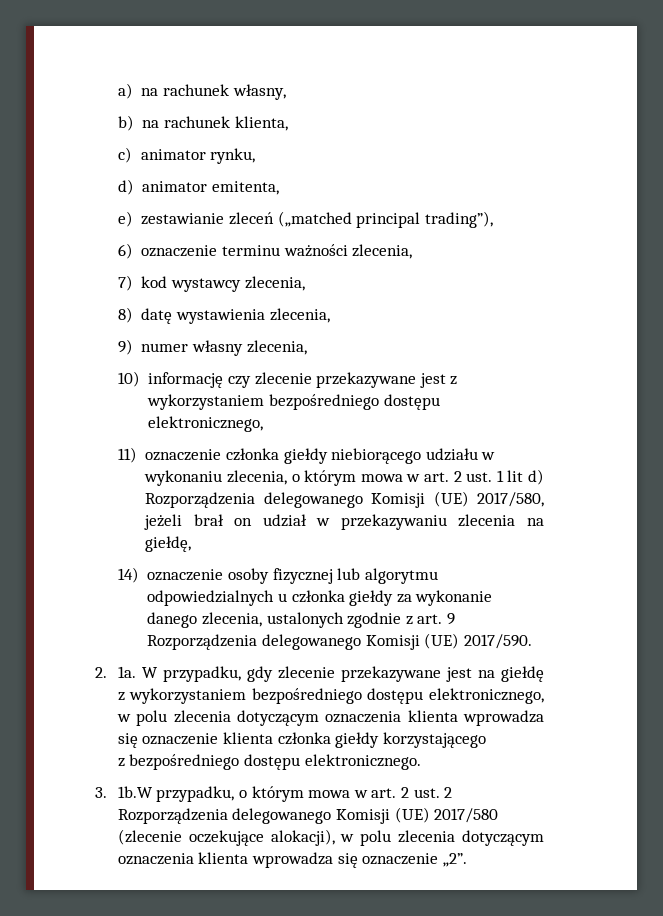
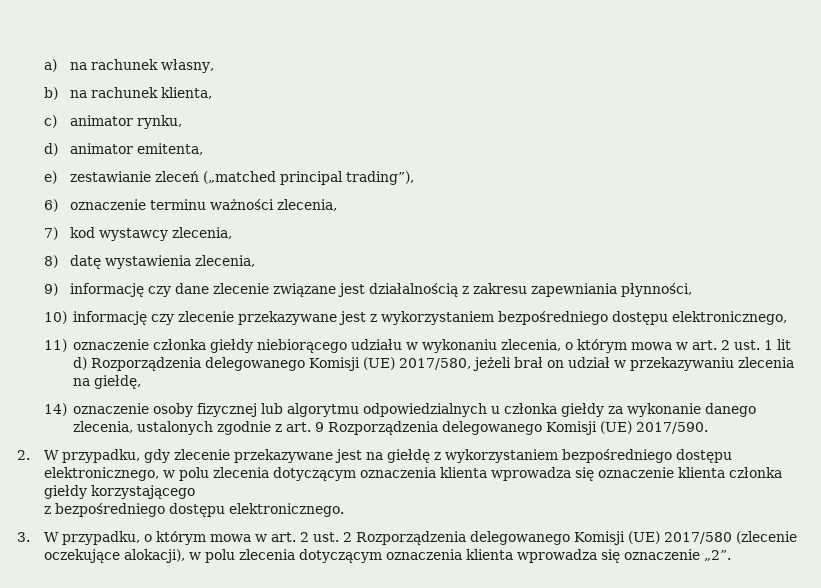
[141,340,307,356] numer własny zlecenia, -> [70,283,693,297] informację czy dane zlecenie związane jest działalnością z zakresu zapewniania płynności,
[117,666,136,678] 1a. -> (30, 455) none
[117,786,153,798] 1b.W -> [43,532,59,542] W

